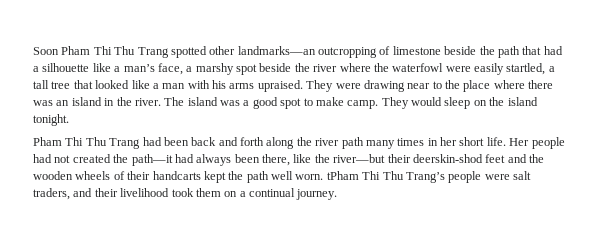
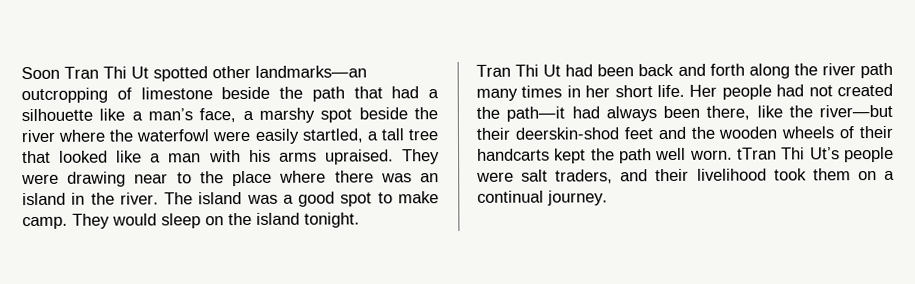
[61,46,169,58] Pham Thi Thu Trang -> [64,66,149,79] Tran Thi Ut
[33,137,141,149] Pham Thi Thu Trang -> [476,64,562,77] Tran Thi Ut
[326,171,445,183] tPham Thi Thu Trang’s -> [737,147,840,160] tTran Thi Ut’s

